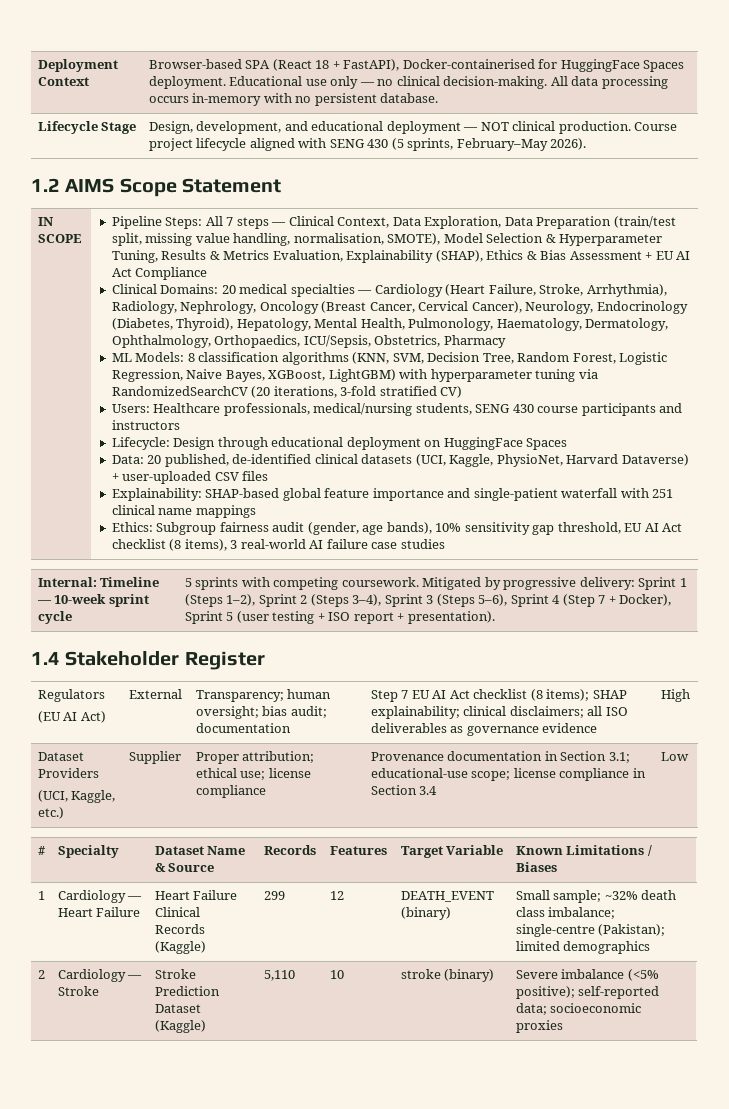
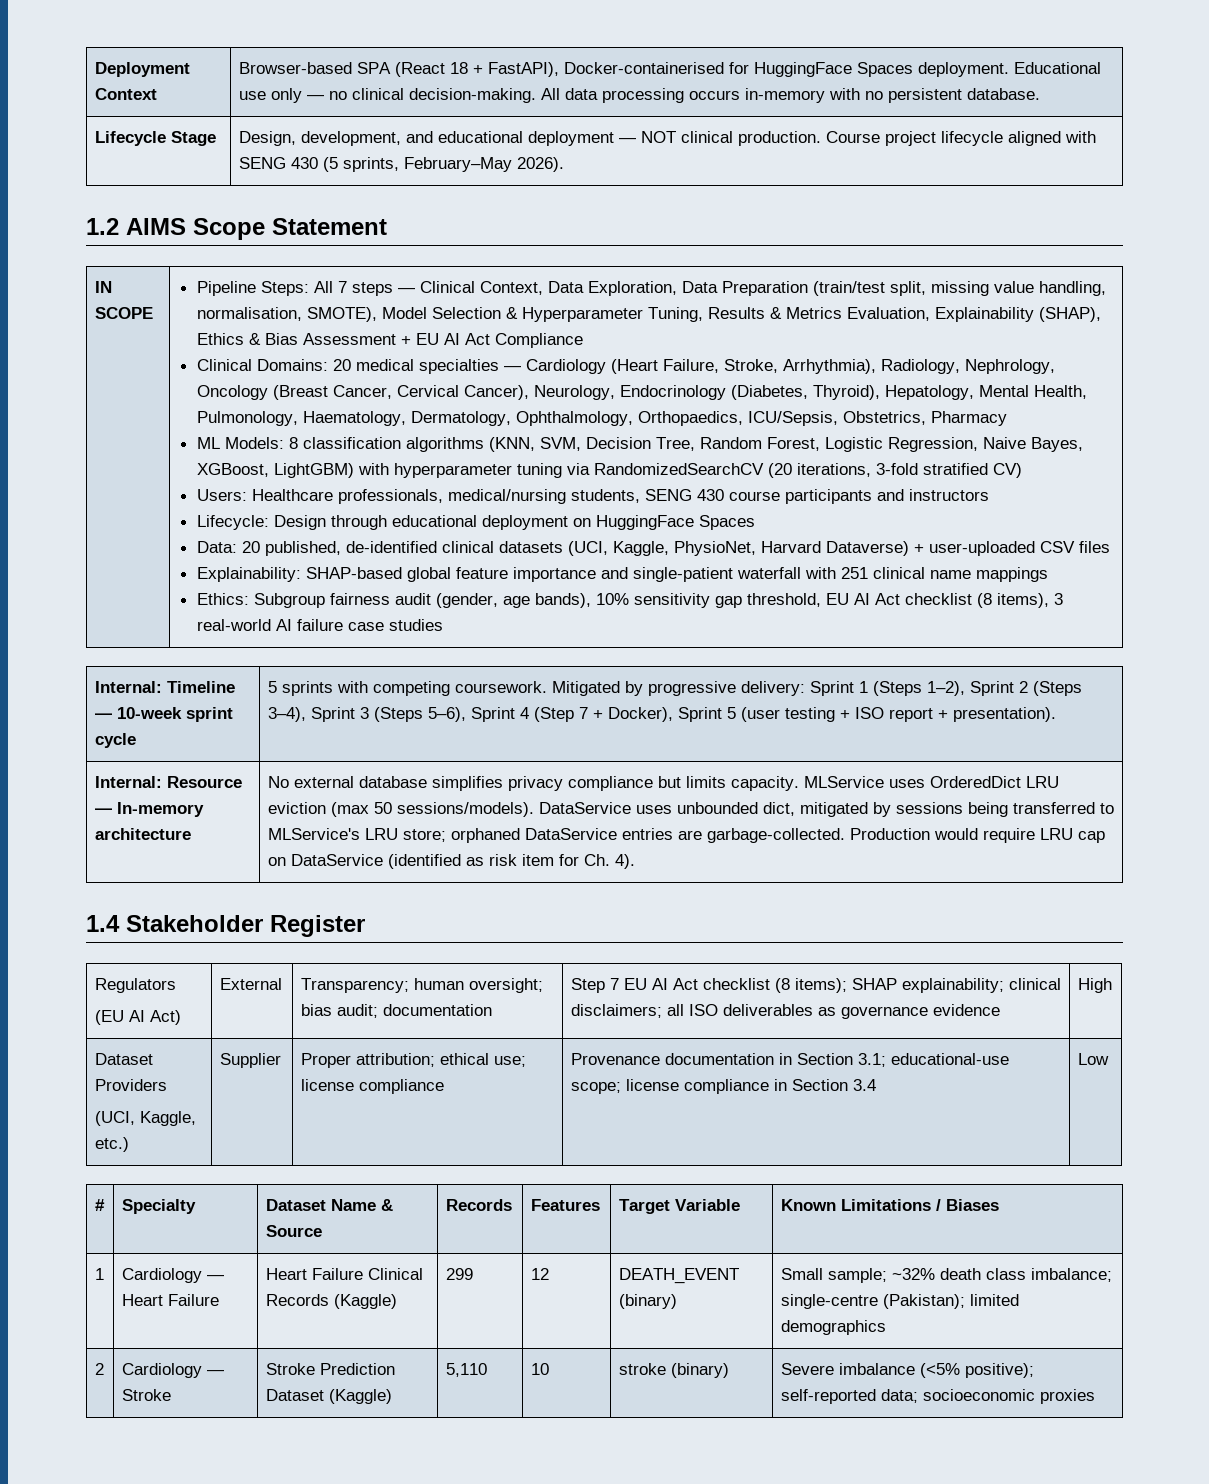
(495, 617) none -> [94,776,242,788] [94,802,204,817] [94,828,191,840] [267,776,1059,791] [267,802,1114,817] [267,828,1105,843] [267,854,635,869] // Internal: Resource — In-memory architecture | No external database simplifies privacy compliance but limits capacity. MLService uses OrderedDict LRU eviction (max 50 sessions/models). DataService uses unbounded dict, mitigated by sessions being transferred to MLService's LRU store; orphaned DataService entries are garbage-collected. Production would require LRU cap on DataService (identified as risk item for Ch. 4).

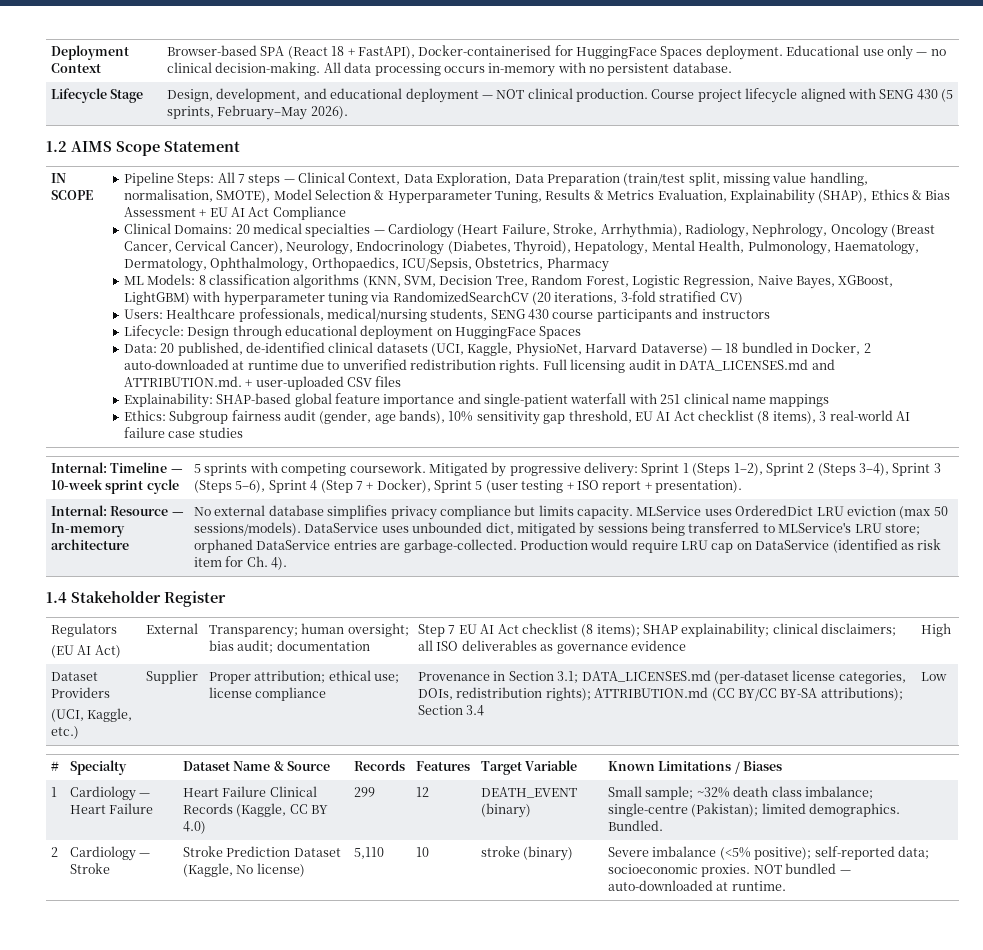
(909, 548) none -> [710,342,871,355] [123,359,835,373] [123,376,242,387] — 18 bundled in Docker, 2 auto-downloaded at runtime due to unverified redistribution rights. Full licensing audit in DATA_LICENSES.md and ATTRIBUTION.md.
[664,1053,774,1065] documentation -> (491, 676) none
[890,1053,1009,1065] [570,1079,787,1094] educational-use scope; license compliance in -> [581,670,906,684] [418,687,903,701] DATA_LICENSES.md (per-dataset license categories, DOIs, redistribution rights); ATTRIBUTION.md (CC BY/CC BY-SA attributions);
[333,1294,397,1309] (Kaggle) -> [236,803,329,817] [183,821,207,834] (Kaggle, CC BY 4.0)
[780,1320,886,1335] demographics -> [809,803,901,817] [608,820,664,831] demographics. Bundled.
[328,1389,392,1404] (Kaggle) -> [183,863,305,877] (Kaggle, No license)
[1039,1389,1095,1404] proxies -> [701,863,851,877] [608,880,786,891] proxies. NOT bundled — auto-downloaded at runtime.

